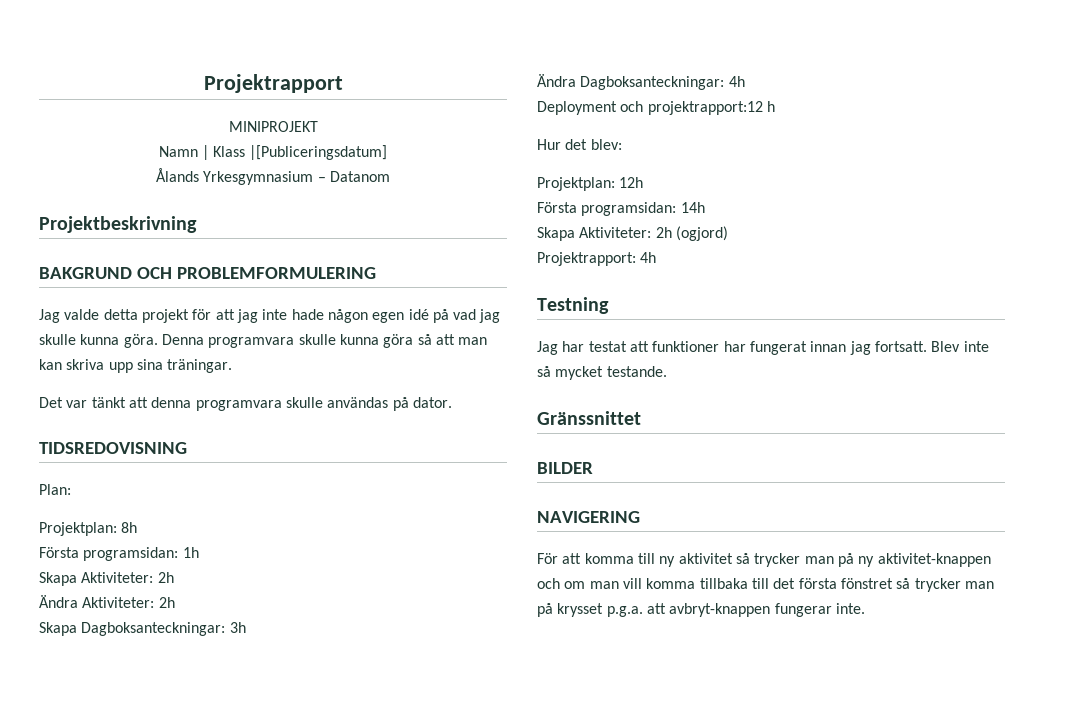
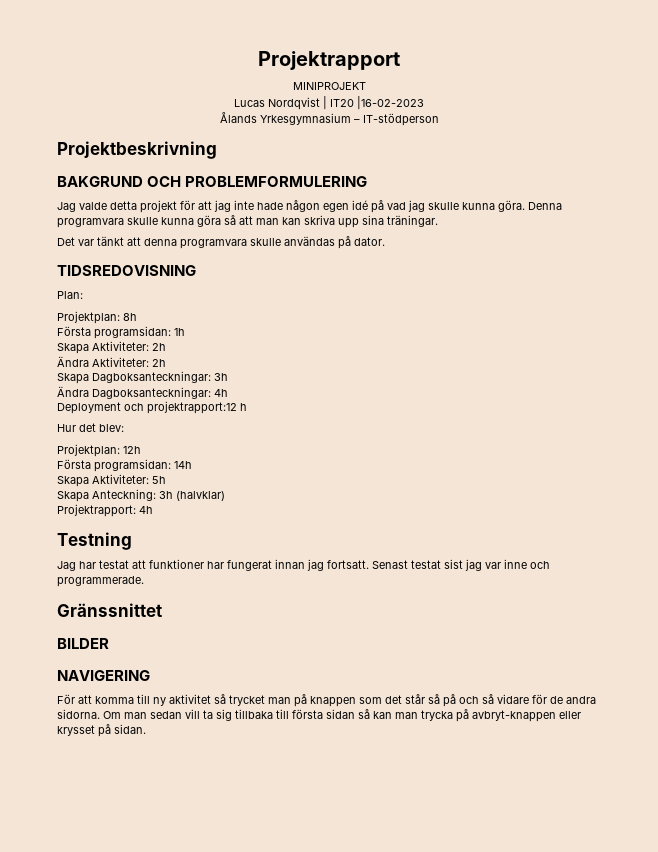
[158,145,388,160] Namn | Klass |[Publiceringsdatum] -> [234,96,424,110] Lucas Nordqvist | IT20 |16-02-2023
[329,171,390,182] Datanom -> [362,113,439,126] IT-stödperson
[655,226,728,241] 2h (ogjord) -> [152,476,166,484] [57,489,225,502] 5h // Skapa Anteckning: 3h (halvklar)
[931,341,989,352] [537,366,667,380] Blev inte så mycket testande. -> [372,559,550,571] [57,576,144,587] Senast testat sist jag var inne och programmerade.
[754,553,991,567] [537,578,994,592] [537,603,865,617] trycker man på ny aktivitet-knappen och om man vill komma tillbaka till det första fönstret så trycker man på krysset p.g.a. att avbryt-knappen fungerar inte. -> [229,694,596,707] [57,709,581,722] [57,724,146,737] trycket man på knappen som det står så på och så vidare för de andra sidorna. Om man sedan vill ta sig tillbaka till första sidan så kan man trycka på avbryt-knappen eller krysset på sidan.

